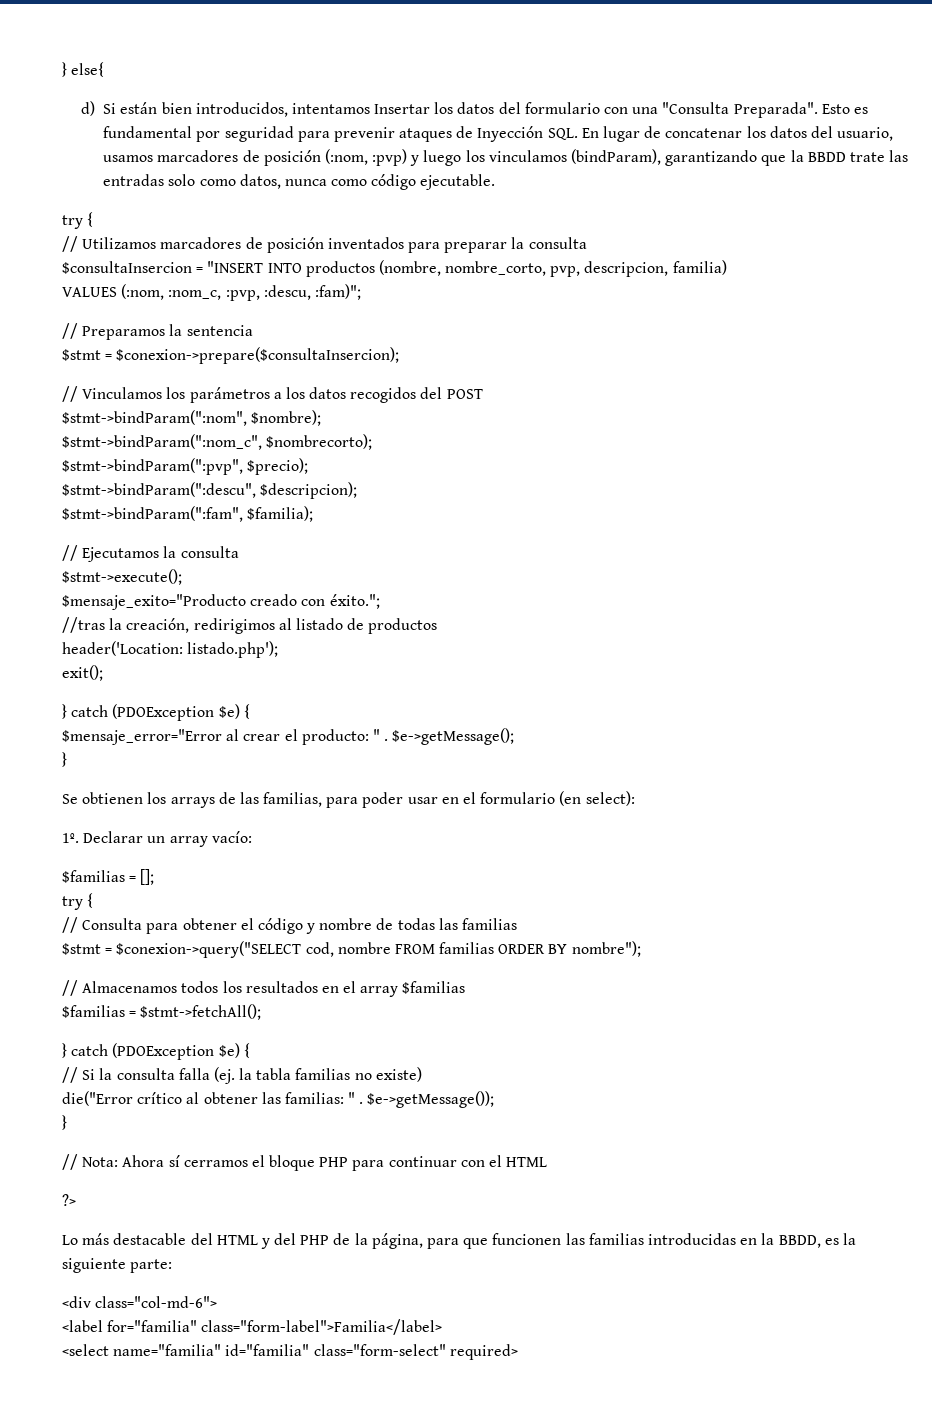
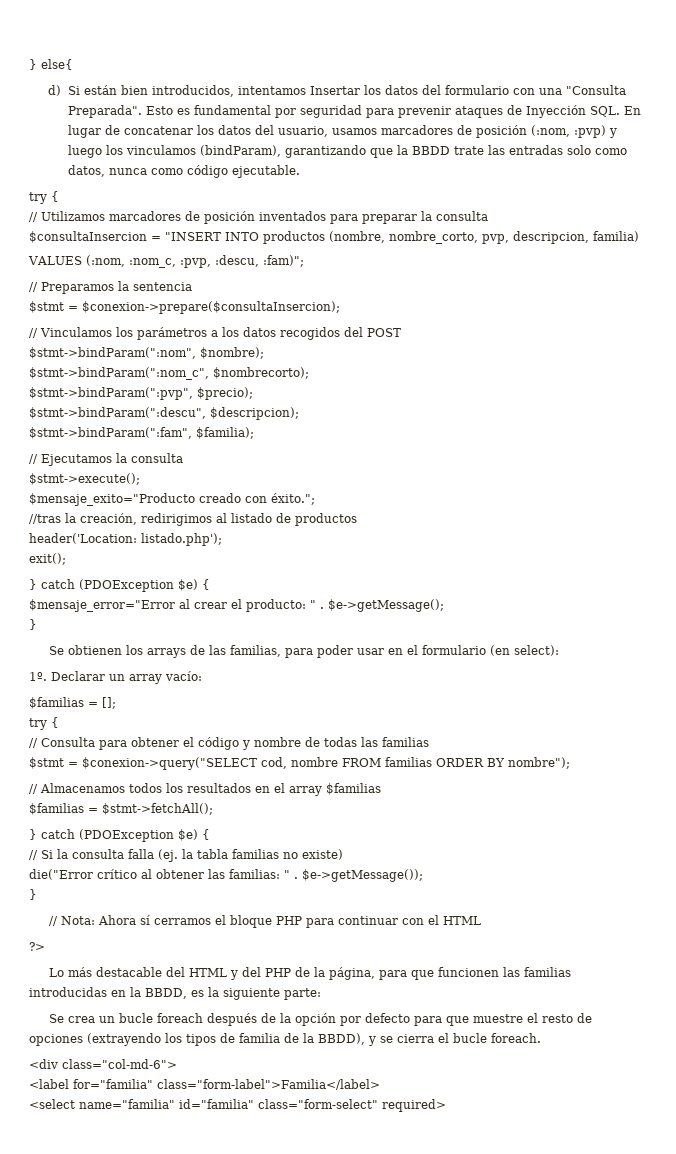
(173, 1266) none -> [49,1013,593,1026] [29,1033,541,1046] // Se crea un bucle foreach después de la opción por defecto para que muestre el resto de opciones (extrayendo los tipos de familia de la BBDD), y se cierra el bucle foreach.

